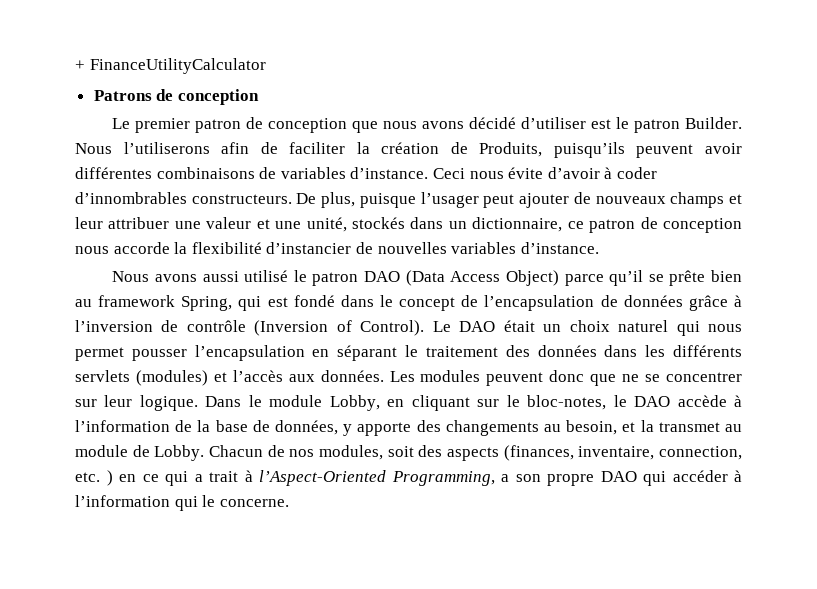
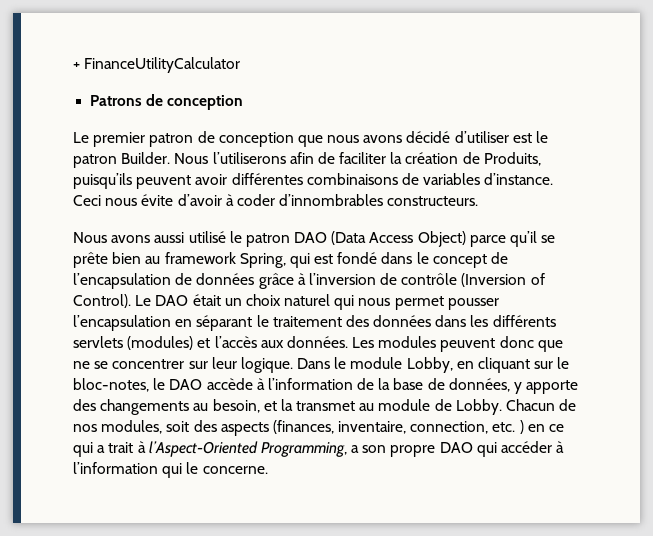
[296,192,743,208] [75,217,743,233] [75,242,599,254] De plus, puisque l’usager peut ajouter de nouveaux champs et leur attribuer une valeur et une unité, stockés dans un dictionnaire, ce patron de conception nous accorde la flexibilité d’instancier de nouvelles variables d’instance. -> (479, 201) none

